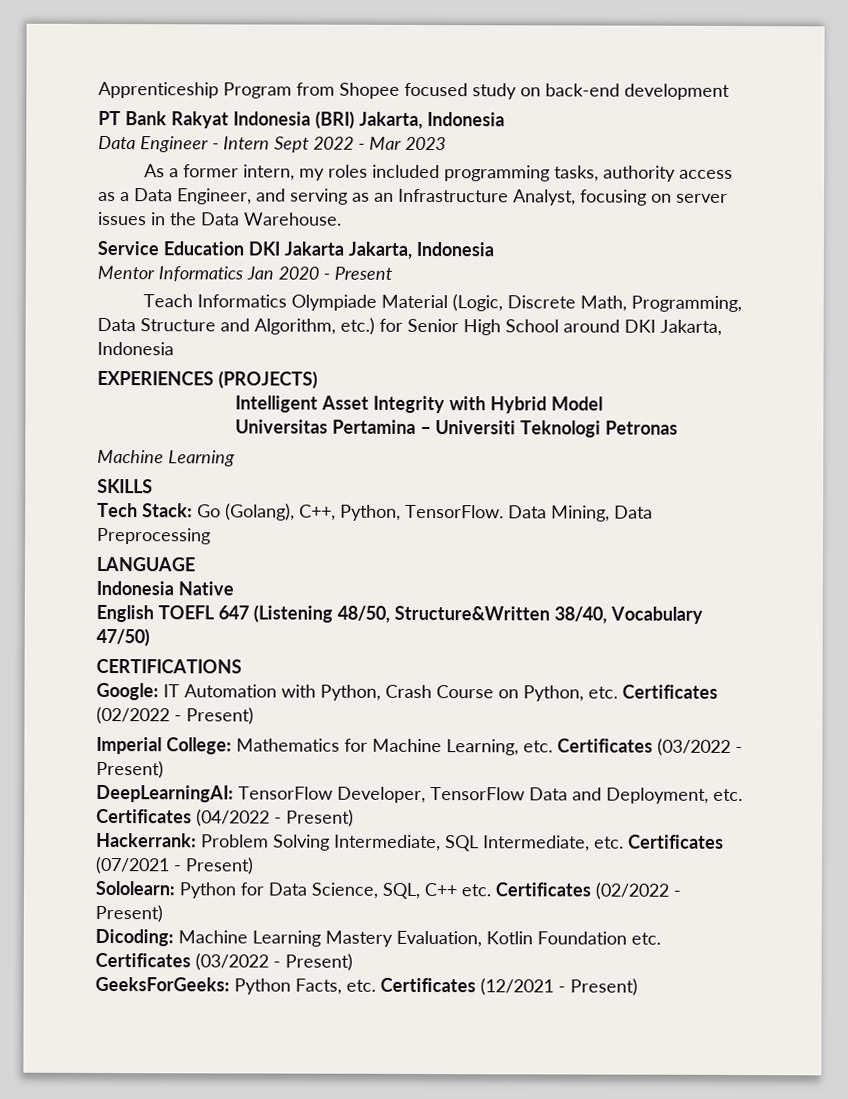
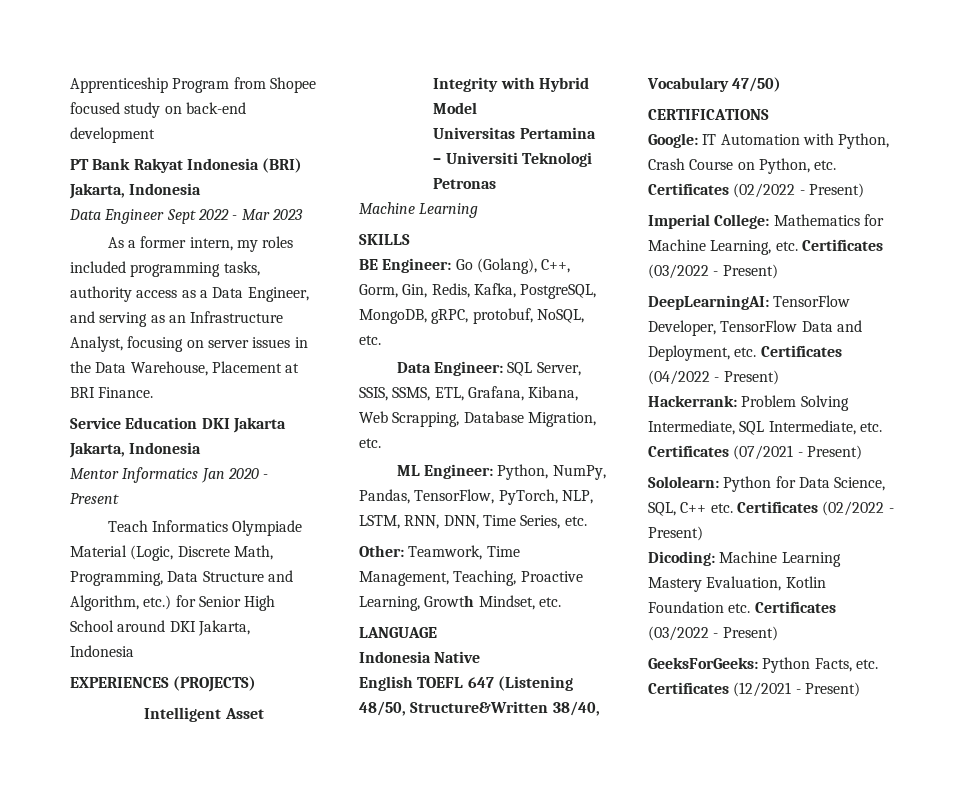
[212,136,270,150] - Intern -> (165, 216) none
[244,212,342,226] Warehouse. -> [130,361,300,376] [70,387,154,398] Warehouse, Placement at BRI Finance.
[97,502,193,518] Tech Stack: -> [359,258,452,273] BE Engineer:
[340,504,653,522] [97,527,211,545] Python, TensorFlow. Data Mining, Data Preprocessing -> [359,283,597,299] [359,308,584,324] [359,335,381,345] [396,361,581,376] [359,386,579,401] [359,411,596,427] [359,438,381,448] [396,464,606,480] [359,489,593,505] [359,515,587,529] [359,545,520,560] [359,570,583,586] [359,595,561,611] Gorm, Gin, Redis, Kafka, PostgreSQL, MongoDB, gRPC, protobuf, NoSQL, etc. // Data Engineer: SQL Server, SSIS, SSMS, ETL, Grafana, Kibana, Web Scrapping, Database Migration, etc. // ML Engineer: Python, NumPy, Pandas, TensorFlow, PyTorch, NLP, LSTM, RNN, DNN, Time Series, etc. // Other: Teamwork, Time Management, Teaching, Proactive Learning, Growth Mindset, etc.

